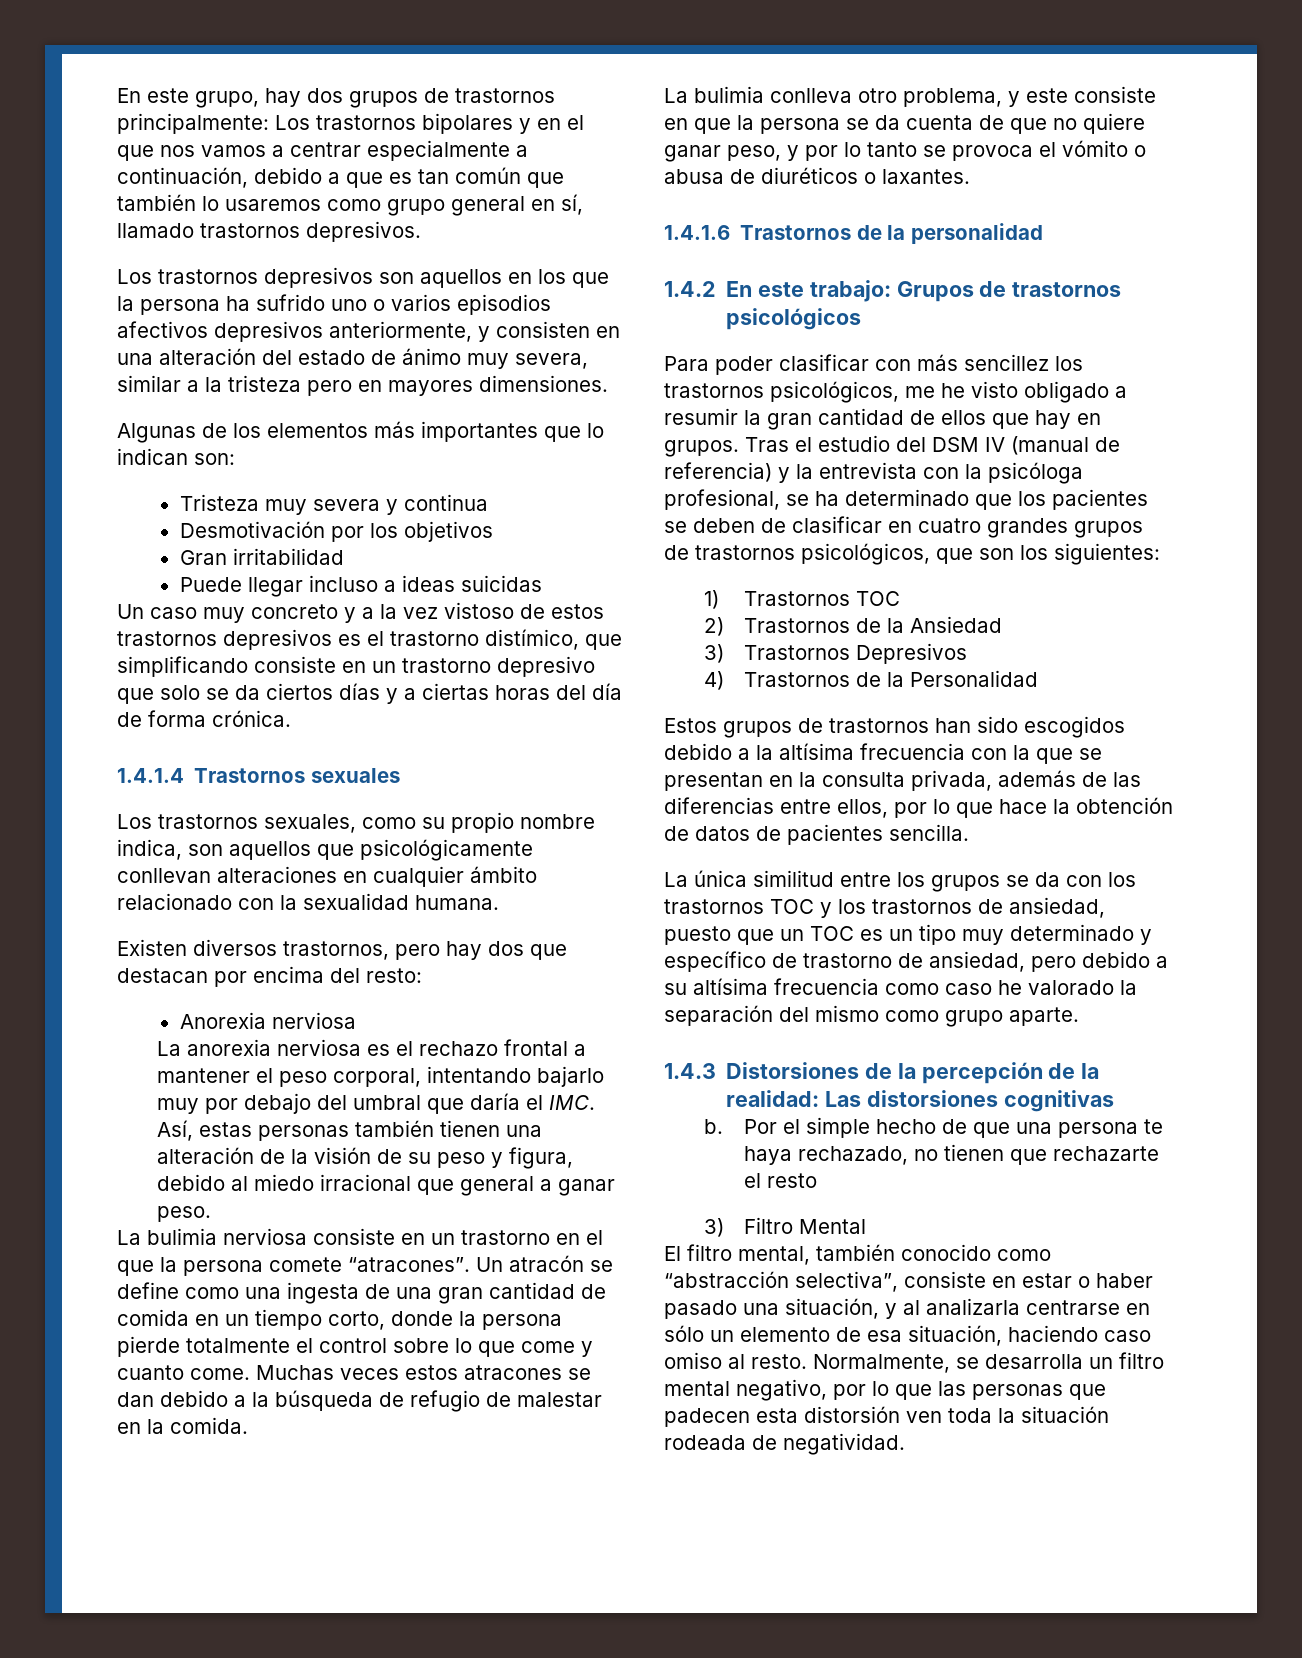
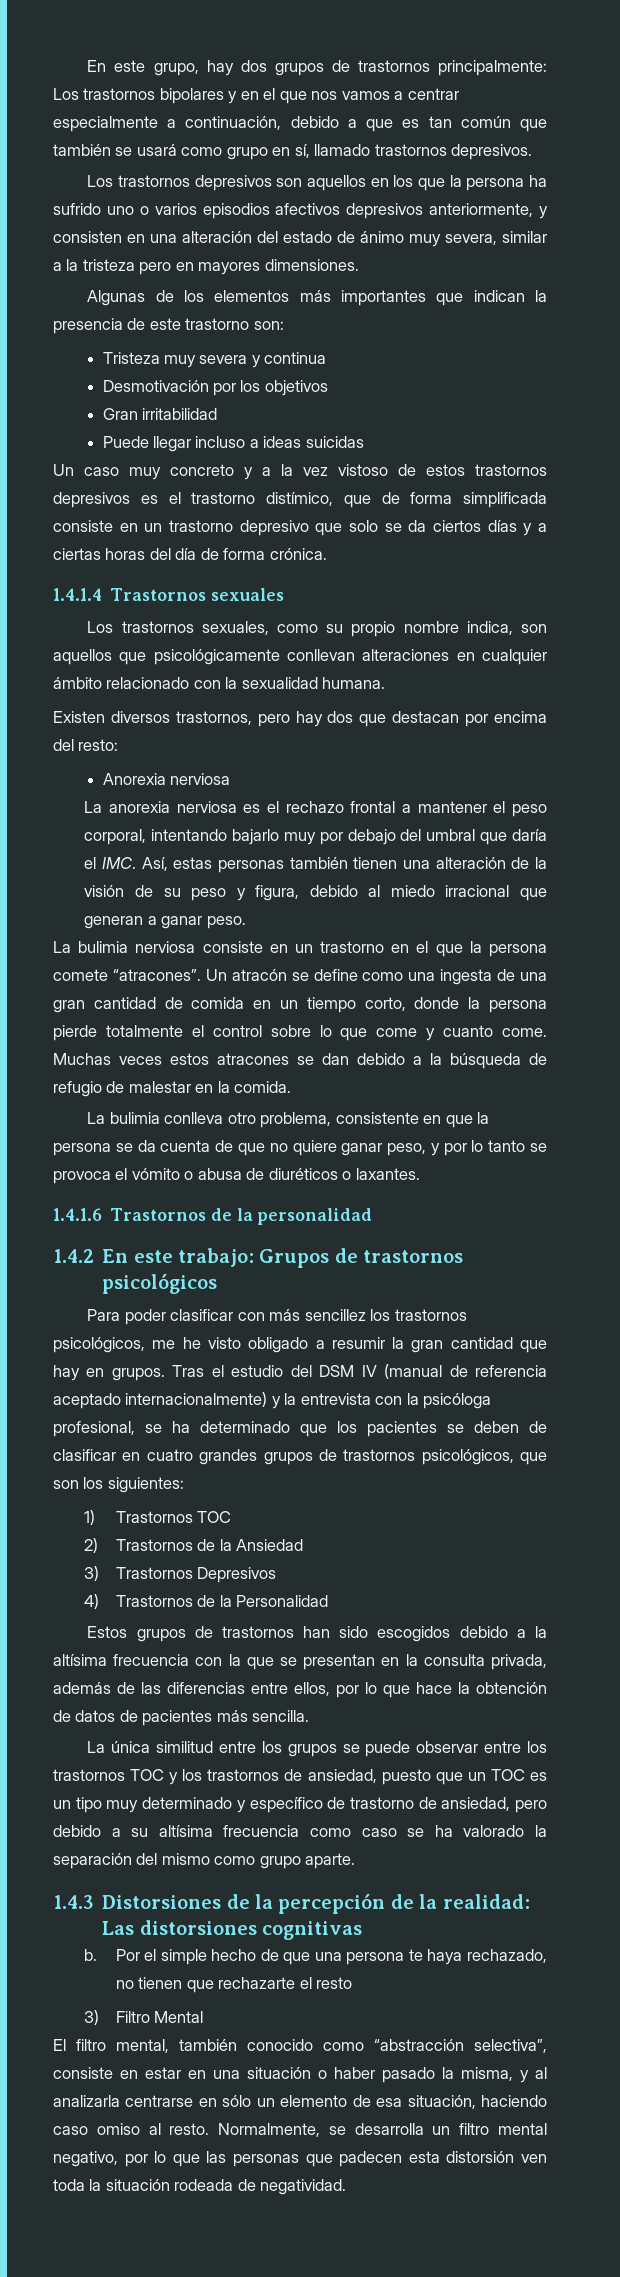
[202,196,525,216] lo usaremos como grupo general -> [115,144,268,160] se usará como grupo
[587,423,604,438] [117,448,188,465] lo indican -> [473,290,547,302] [53,318,250,334] indican la presencia de este trastorno
[117,656,248,677] simplificando -> [381,492,547,508] de forma simplificada
[459,1176,534,1196] general -> [84,916,144,929] generan
[1008,86,1156,107] y este consiste -> [335,1112,419,1124] consistente
[910,410,986,425] de ellos -> (513, 1343) none
[664,462,772,482] referencia) -> [474,1365,547,1377] [53,1392,268,1409] referencia aceptado internacionalmente)
(883, 834) none -> [216,1710,248,1722] más
[1035,872,1102,887] da con -> [365,1741,522,1757] puede observar entre
[998,980,1022,995] he -> [407,1825,453,1837] se ha
(1072, 1280) none -> [188,2067,311,2079] en una situación
[743,1298,879,1319] una situación, -> [442,2067,513,2081] la misma,

